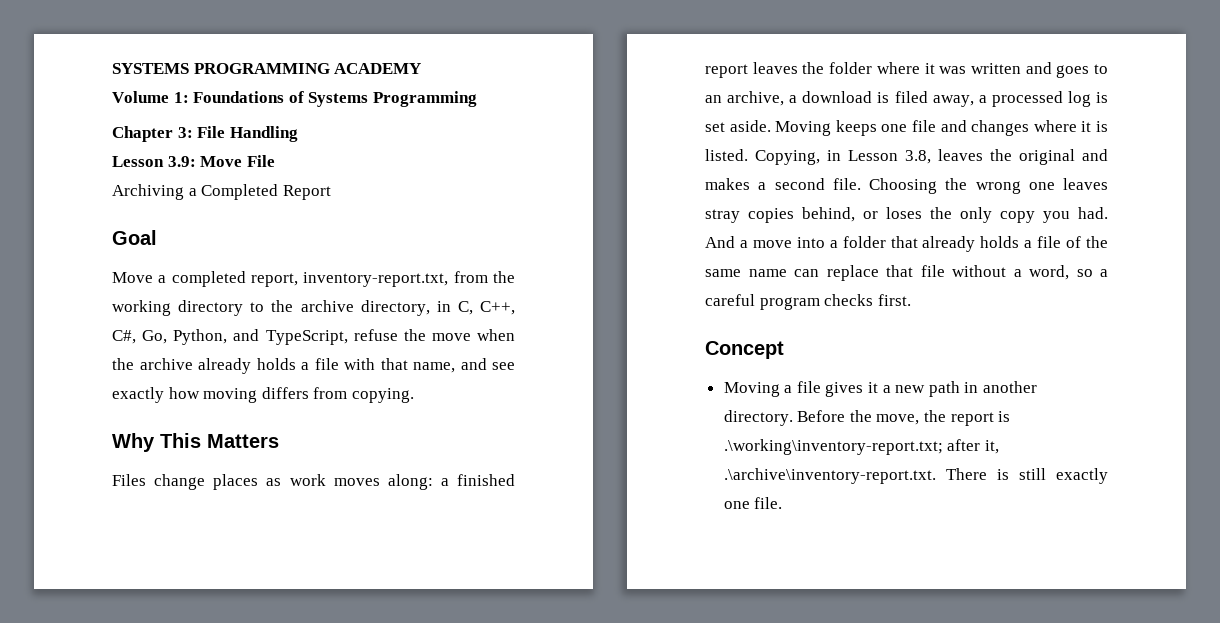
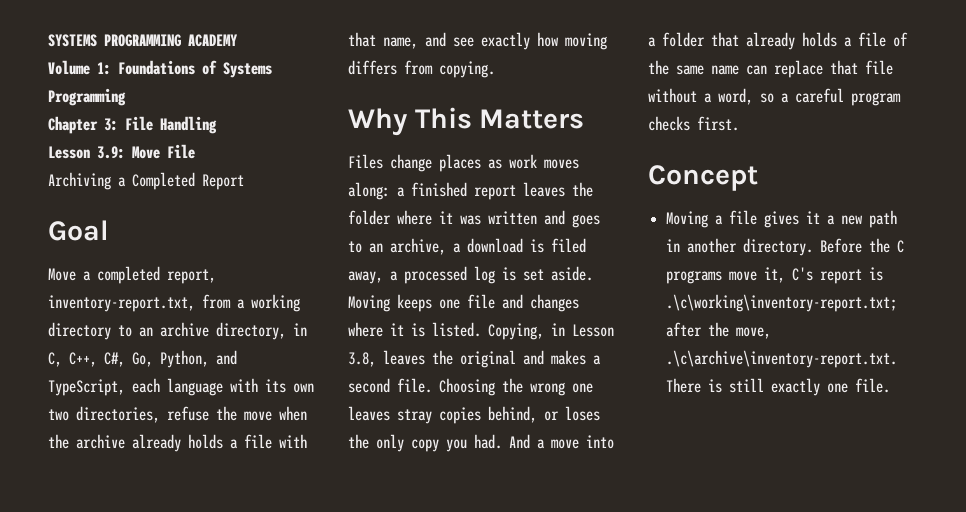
[493,271,515,283] the -> [237,299,245,309] a
[271,300,294,312] the -> [139,327,153,337] an
(348, 337) none -> [132,378,314,396] [48,406,160,423] each language with its own two directories,
[876,410,1011,426] [723,439,999,455] [723,468,936,484] move, the report is .\working\inventory-report.txt; after it, .\archive\inventory-report.txt. -> [897,240,905,253] [666,267,884,284] [666,294,898,312] [666,322,772,339] [666,350,898,368] C programs move it, C's report is .\c\working\inventory-report.txt; after the move, .\c\archive\inventory-report.txt.

